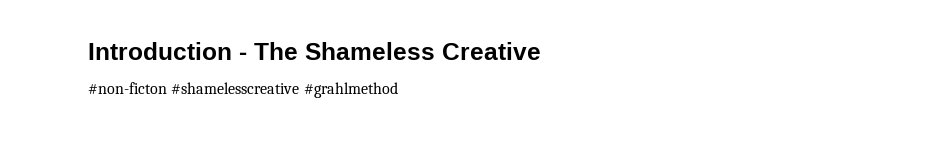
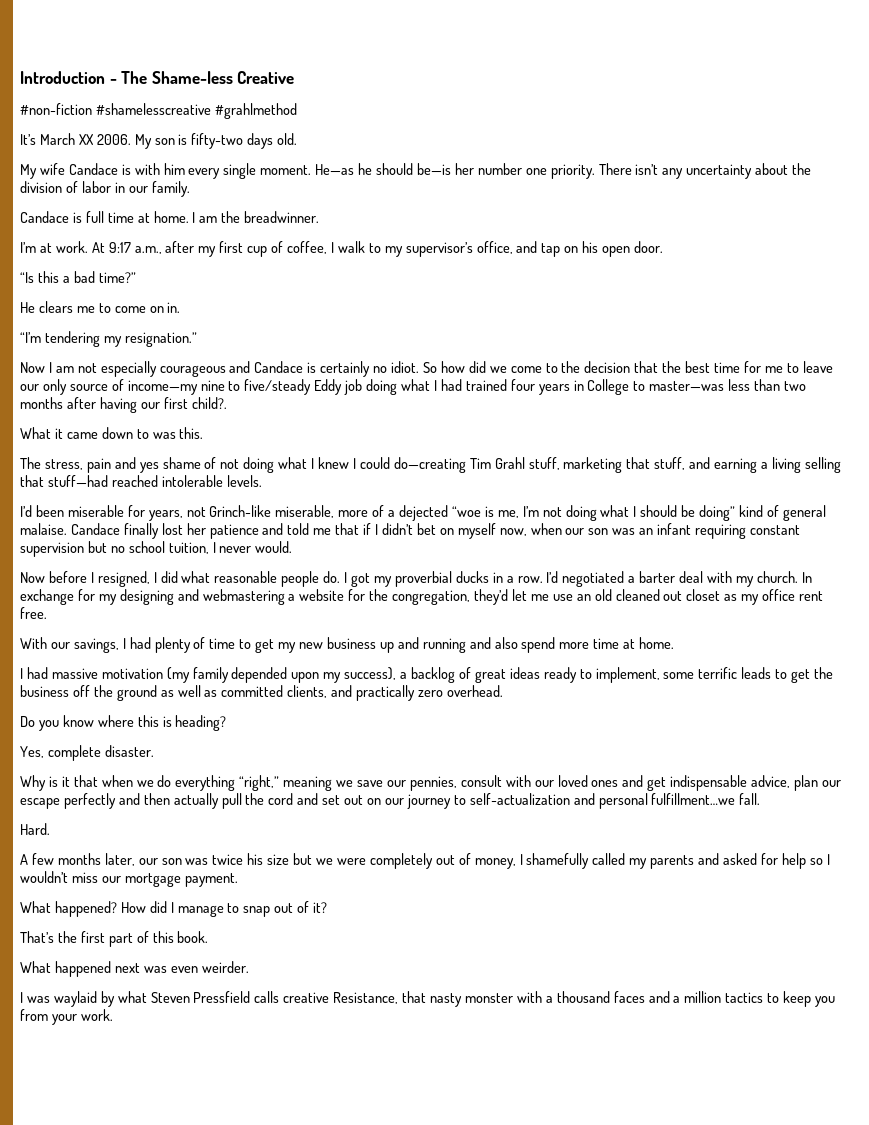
[305,42,435,60] Shameless -> [151,71,233,84] Shame-less
[88,82,167,94] #non-ficton -> [20,103,92,115] #non-fiction
(398, 90) none -> [20,133,298,149] [20,163,812,179] [20,181,190,197] [20,211,320,223] [20,241,664,257] [20,271,136,283] [20,301,181,313] [20,331,197,347] [20,361,833,377] [20,379,807,395] [20,397,227,413] [20,427,204,439] [20,457,841,473] [20,475,262,487] [20,505,826,521] [20,523,800,539] [20,541,293,557] [20,571,812,587] [20,589,824,605] [20,607,47,619] [20,637,675,653] [20,667,834,683] [20,685,503,701] [20,715,227,731] [20,745,154,761] [20,775,841,791] [20,793,761,809] [20,823,50,835] [20,853,830,869] [20,871,238,887] [20,901,328,917] [20,931,209,947] [20,961,249,977] [20,991,836,1007] [20,1009,113,1025] // It’s March XX 2006. My son is fifty-two days old. // My wife Candace is with him every single moment. He—as he should be—is her number one priority. There isn’t any uncertainty about the division of labor in our family. // Candace is full time at home. I am the breadwinner. // I’m at work. At 9:17 a.m., after my first cup of coffee, I walk to my supervisor’s office, and tap on his open door. // “Is this a bad time?” // He clears me to come on in. // “I’m tendering my resignation.” // Now I am not especially courageous and Candace is certainly no idiot. So how did we come to the decision that the best time for me to leave our only source of income—my nine to five/steady Eddy job doing what I had trained four years in College to master—was less than two months after having our first child?. // What it came down to was this. // The stress, pain and yes shame of not doing what I knew I could do—creating Tim Grahl stuff, marketing that stuff, and earning a living selling that stuff—had reached intolerable levels. // I’d been miserable for years, not Grinch-like miserable, more of a dejected “woe is me, I’m not doing what I should be doing” kind of general malaise. Candace finally lost her patience and told me that if I didn’t bet on myself now, when our son was an infant requiring constant supervision but no school tuition, I never would. // Now before I resigned, I did what reasonable people do. I got my proverbial ducks in a row. I’d negotiated a barter deal with my church. In exchange for my designing and webmastering a website for the congregation, they’d let me use an old cleaned out closet as my office rent free. // With our savings, I had plenty of time to get my new business up and running and also spend more time at home. // I had massive motivation (my family depended upon my success), a backlog of great ideas ready to implement, some terrific leads to get the business off the ground as well as committed clients, and practically zero overhead. // Do you know where this is heading? // Yes, complete disaster. // Why is it that when we do everything “right,” meaning we save our pennies, consult with our loved ones and get indispensable advice, plan our escape perfectly and then actually pull the cord and set out on our journey to self-actualization and personal fulfillment…we fall. // Hard. // A few months later, our son was twice his size but we were completely out of money, I shamefully called my parents and asked for help so I wouldn’t miss our mortgage payment. // What happened? How did I manage to snap out of it? // That’s the first part of this book. // What happened next was even weirder. // I was waylaid by what Steven Pressfield calls creative Resistance, that nasty monster with a thousand faces and a million tactics to keep you from your work.

